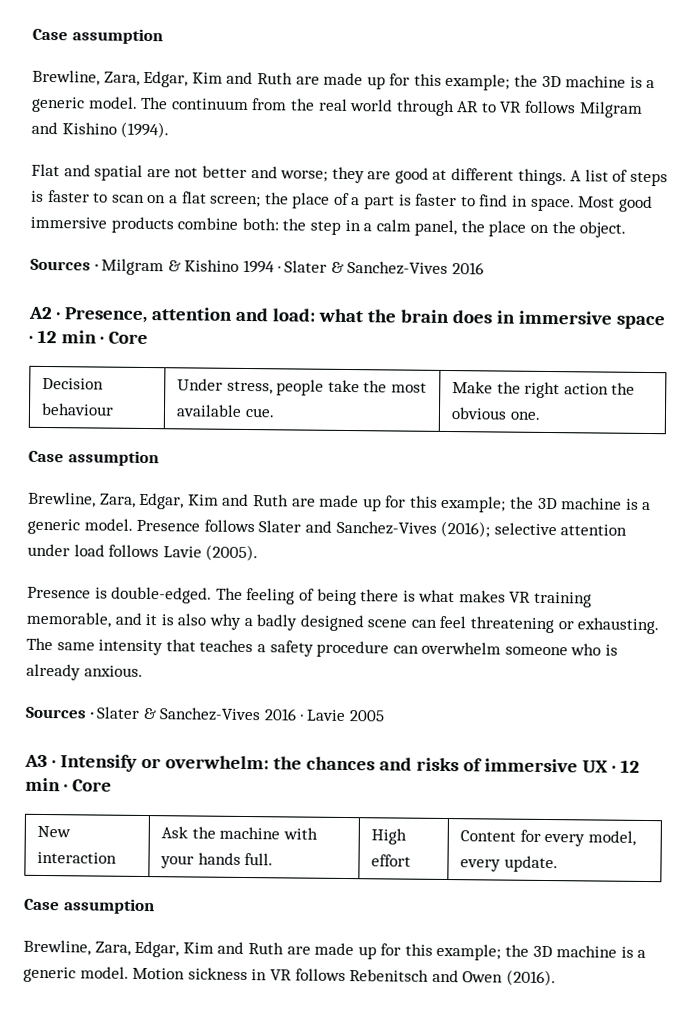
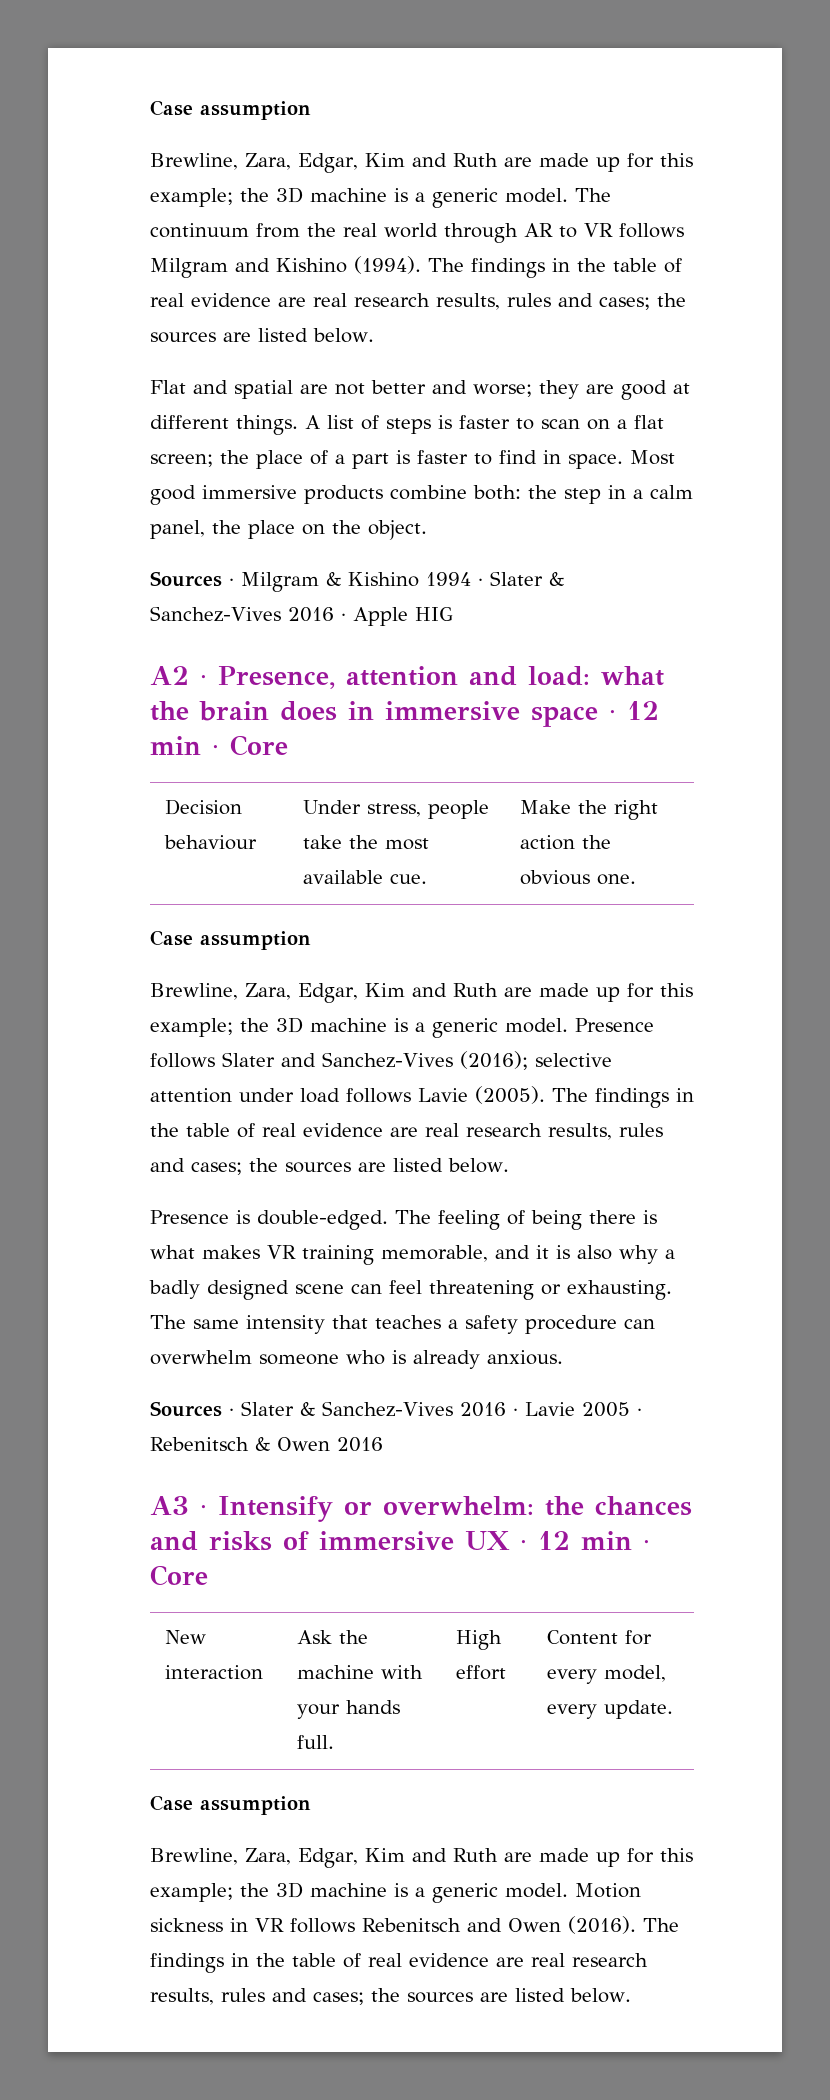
(170, 130) none -> [428,258,682,278] [150,293,686,310] [150,328,374,343] The findings in the table of real evidence are real research results, rules and cases; the sources are listed below.
(484, 268) none -> [340,607,453,626] · Apple HIG
(259, 553) none -> [552,1088,694,1108] [150,1123,663,1140] [150,1158,509,1175] The findings in the table of real evidence are real research results, rules and cases; the sources are listed below.
(385, 716) none -> [636,1408,642,1416] [150,1436,383,1452] · Rebenitsch & Owen 2016
(556, 978) none -> [643,1918,679,1932] [150,1953,648,1973] [150,1988,631,2005] The findings in the table of real evidence are real research results, rules and cases; the sources are listed below.

